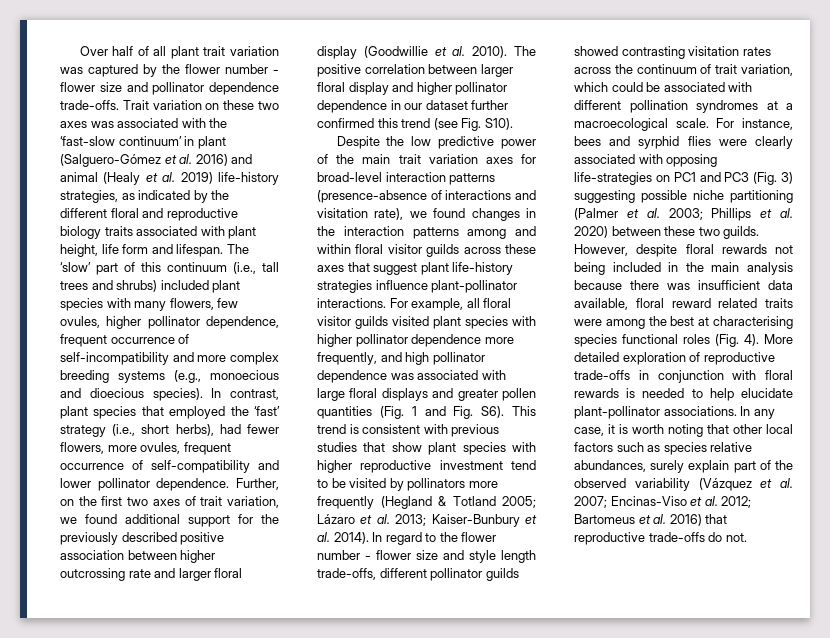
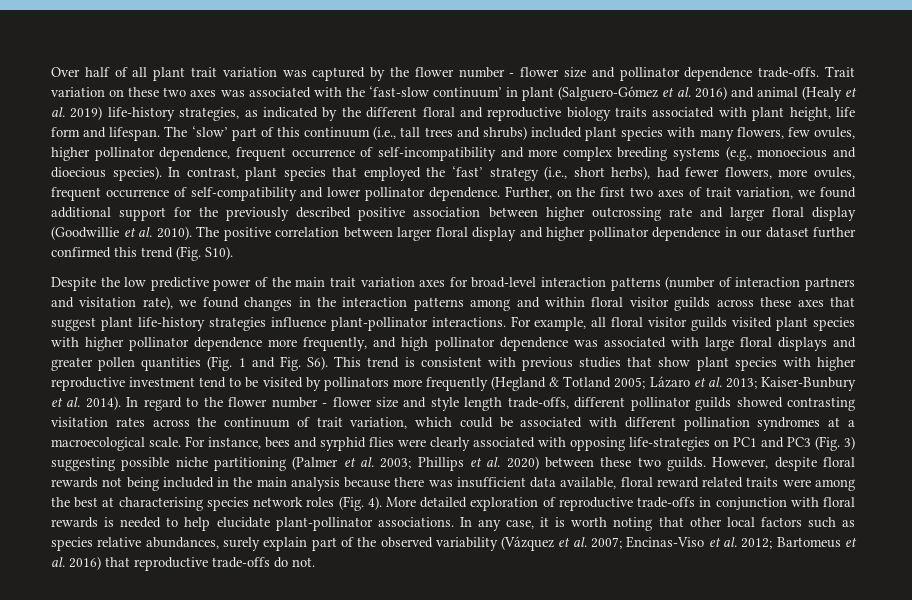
[433,118,482,131] (see Fig. -> [176,246,201,261] (Fig.
[317,190,512,203] (presence-absence of interactions -> [665,276,855,291] (number of interaction partners
[622,334,678,344] functional -> [253,497,304,507] network

